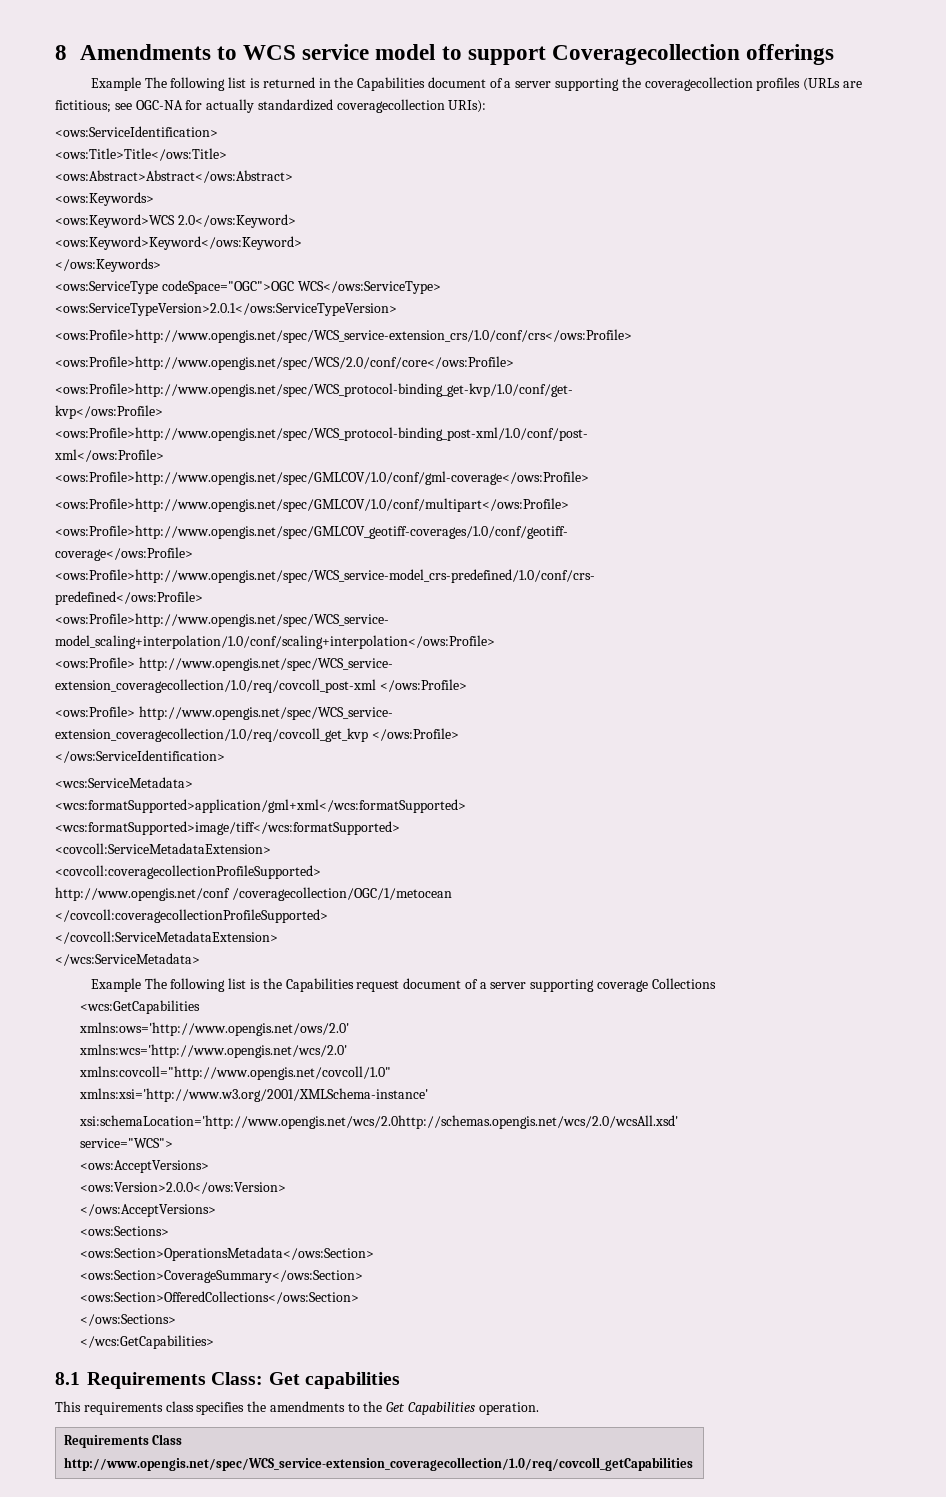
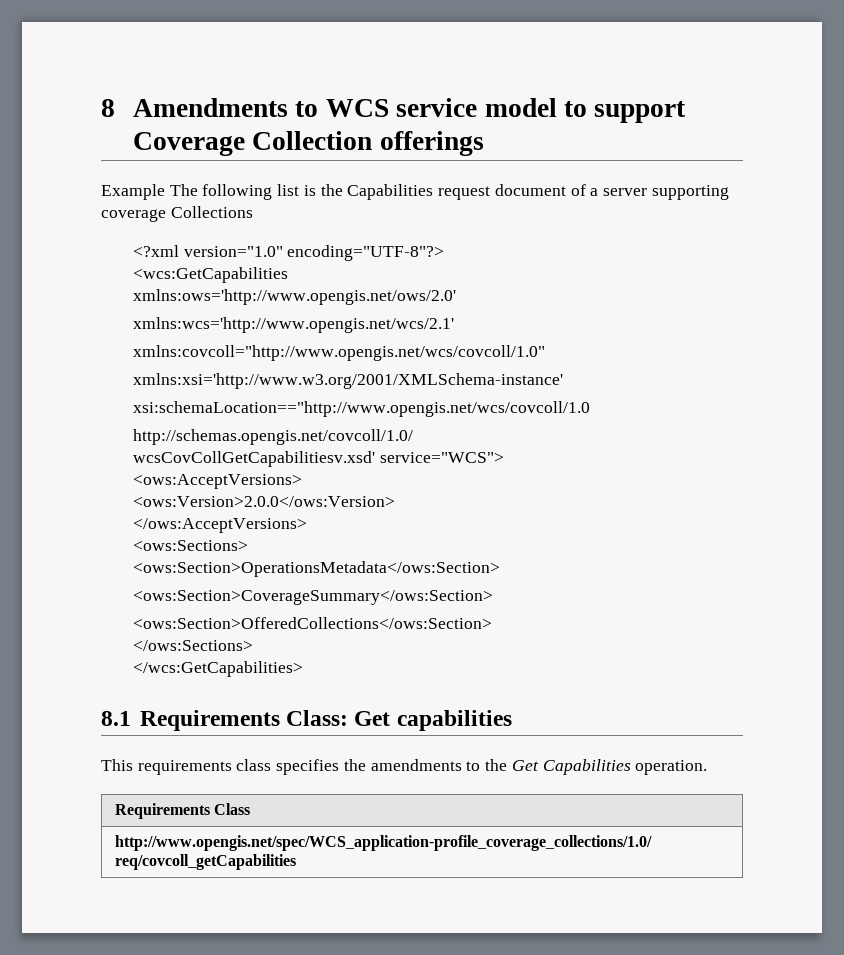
[552,44,741,65] Coveragecollection -> [132,131,373,156] Coverage Collection
[90,77,862,91] [55,99,487,113] [55,126,218,137] [55,148,227,161] [55,170,293,183] [55,192,154,206] [55,214,296,228] [55,236,302,250] [55,258,161,272] [55,280,441,294] [55,303,397,316] [55,329,632,343] [55,356,514,370] [55,383,573,397] [55,405,163,419] [55,427,588,441] [54,449,164,462] [55,471,589,485] [55,498,569,512] [55,525,568,539] [55,547,193,561] [55,569,595,583] [55,591,203,605] [55,613,389,627] [55,635,495,649] [55,657,393,671] [55,679,467,693] [55,706,393,720] [55,728,459,742] [55,750,225,763] [55,777,193,788] [55,799,466,813] [55,821,400,835] [55,843,271,854] [55,865,321,879] [55,887,452,901] [55,909,328,923] [55,931,278,944] [55,953,200,966] // Example The following list is returned in the Capabilities document of a server supporting the coveragecollection profiles (URLs are fictitious; see OGC-NA for actually standardized coveragecollection URIs): // <ows:ServiceIdentification> // <ows:Title>Title</ows:Title> // <ows:Abstract>Abstract</ows:Abstract> // <ows:Keywords> // <ows:Keyword>WCS 2.0</ows:Keyword> // <ows:Keyword>Keyword</ows:Keyword> // </ows:Keywords> // <ows:ServiceType codeSpace="OGC">OGC WCS</ows:ServiceType> // <ows:ServiceTypeVersion>2.0.1</ows:ServiceTypeVersion> // <ows:Profile>http://www.opengis.net/spec/WCS_service-extension_crs/1.0/conf/crs</ows:Profile> // <ows:Profile>http://www.opengis.net/spec/WCS/2.0/conf/core</ows:Profile> // <ows:Profile>http://www.opengis.net/spec/WCS_protocol-binding_get-kvp/1.0/conf/get- // kvp</ows:Profile> // <ows:Profile>http://www.opengis.net/spec/WCS_protocol-binding_post-xml/1.0/conf/post- // xml</ows:Profile> // <ows:Profile>http://www.opengis.net/spec/GMLCOV/1.0/conf/gml-coverage</ows:Profile> // <ows:Profile>http://www.opengis.net/spec/GMLCOV/1.0/conf/multipart</ows:Profile> // <ows:Profile>http://www.opengis.net/spec/GMLCOV_geotiff-coverages/1.0/conf/geotiff- // coverage</ows:Profile> // <ows:Profile>http://www.opengis.net/spec/WCS_service-model_crs-predefined/1.0/conf/crs- // predefined</ows:Profile> // <ows:Profile>http://www.opengis.net/spec/WCS_service- // model_scaling+interpolation/1.0/conf/scaling+interpolation</ows:Profile> // <ows:Profile> http://www.opengis.net/spec/WCS_service- // extension_coveragecollection/1.0/req/covcoll_post-xml </ows:Profile> // <ows:Profile> http://www.opengis.net/spec/WCS_service- // extension_coveragecollection/1.0/req/covcoll_get_kvp </ows:Profile> // </ows:ServiceIdentification> // <wcs:ServiceMetadata> // <wcs:formatSupported>application/gml+xml</wcs:formatSupported> // <wcs:formatSupported>image/tiff</wcs:formatSupported> // <covcoll:ServiceMetadataExtension> // <covcoll:coveragecollectionProfileSupported> // http://www.opengis.net/conf /coveragecollection/OGC/1/metocean // </covcoll:coveragecollectionProfileSupported> // </covcoll:ServiceMetadataExtension> // </wcs:ServiceMetadata> -> (484, 143) none
(716, 983) none -> [132,245,445,261] // <?xml version="1.0" encoding="UTF-8"?>
[78,1044,347,1058] [78,1066,391,1080] xmlns:wcs='http://www.opengis.net/wcs/2.0' // xmlns:covcoll="http://www.opengis.net/covcoll/1.0" -> [132,317,454,333] [132,345,545,361] xmlns:wcs='http://www.opengis.net/wcs/2.1' // xmlns:covcoll="http://www.opengis.net/wcs/covcoll/1.0"
[78,1115,678,1129] xsi:schemaLocation='http://www.opengis.net/wcs/2.0http://schemas.opengis.net/wcs/2.0/wcsAll.xsd' // -> [132,401,590,417] [132,429,413,445] [132,451,375,467] xsi:schemaLocation=="http://www.opengis.net/wcs/covcoll/1.0 // http://schemas.opengis.net/covcoll/1.0/ // wcsCovCollGetCapabilitiesv.xsd'
[64,1457,694,1471] // http://www.opengis.net/spec/WCS_service-extension_coveragecollection/1.0/req/covcoll_getCapabilities -> [114,835,652,851] [114,854,296,870] // http://www.opengis.net/spec/WCS_application-profile_coverage_collections/1.0/ req/covcoll_getCapabilities

